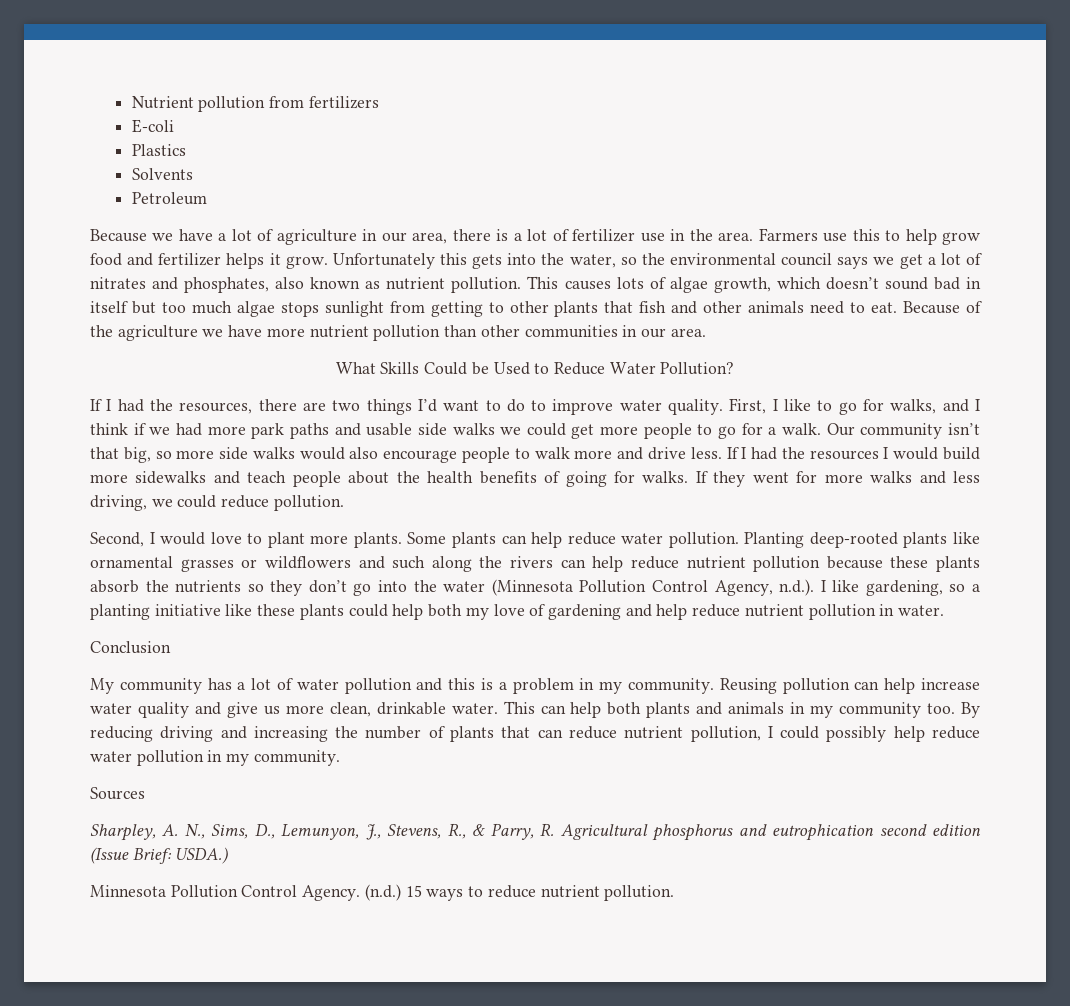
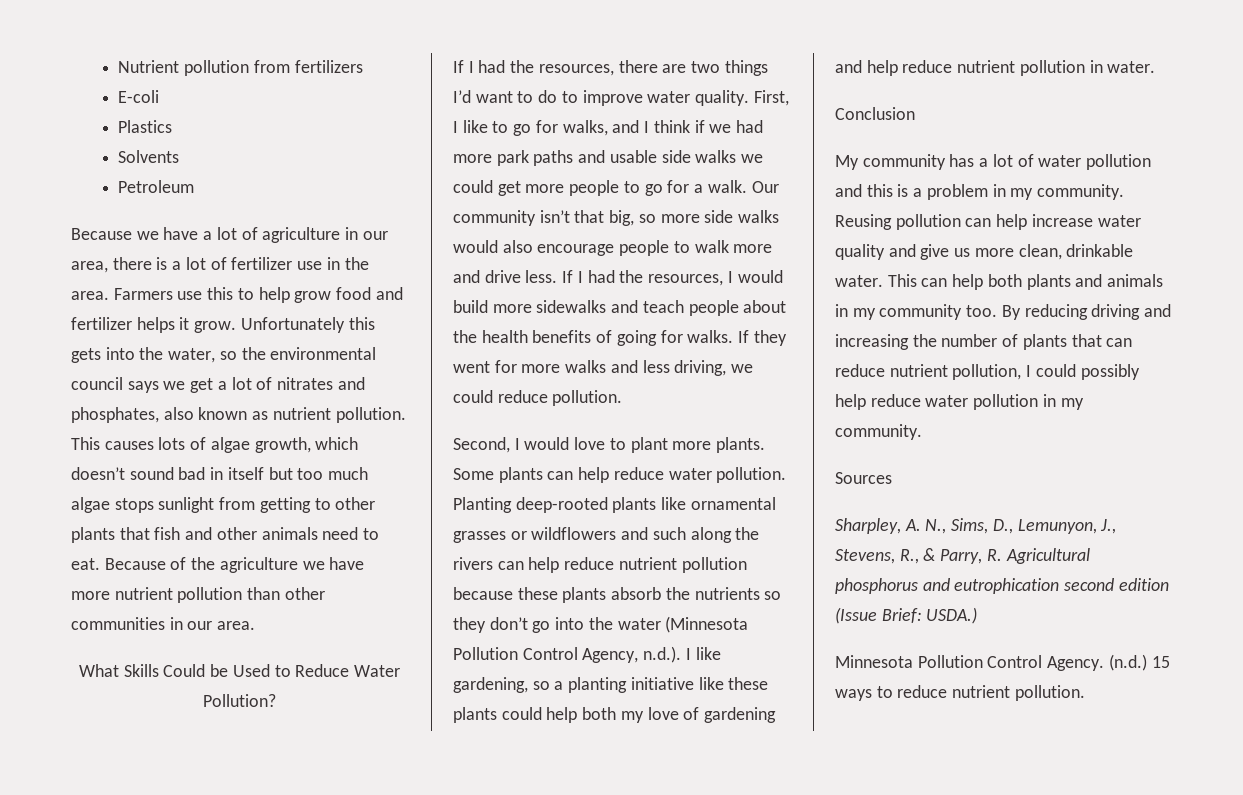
[809,450,879,460] resources -> [648,274,724,286] resources,

